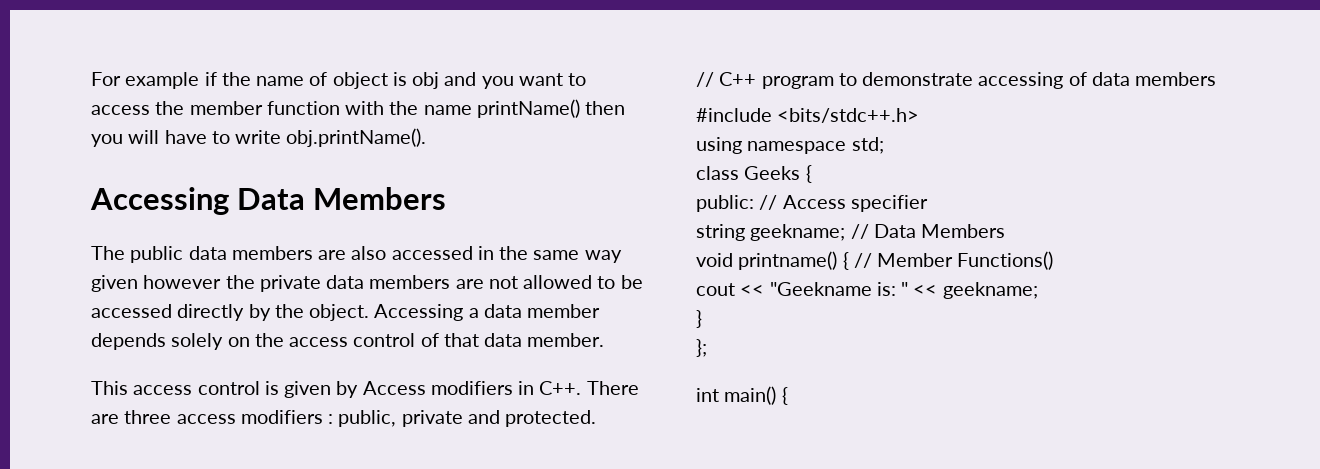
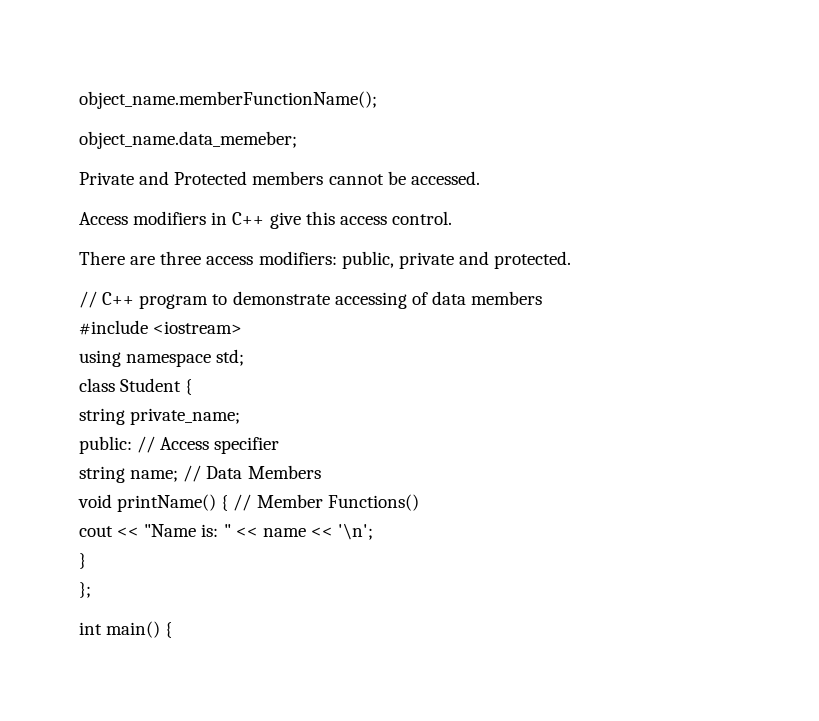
[91,72,587,89] [91,99,626,118] [91,128,427,147] [90,187,447,215] [91,246,622,263] [91,275,643,292] [91,304,601,321] [91,333,605,350] [91,381,582,398] For example if the name of object is obj and you want to access the member function with the name printName() then you will have to write obj.printName(). // Accessing Data Members // The public data members are also accessed in the same way given however the private data members are not allowed to be accessed directly by the object. Accessing a data member depends solely on the access control of that data member. // This access control is given by Access modifiers in C++. -> [79,91,377,109] [79,131,297,149] [79,171,480,185] [79,211,452,229] object_name.memberFunctionName(); // object_name.data_memeber; // Private and Protected members cannot be accessed. // Access modifiers in C++ give this access control. //
[240,410,334,424] modifiers : -> [258,251,337,265] modifiers:
[777,108,920,123] <bits/stdc++.h> -> [153,321,243,334] <iostream>
[744,165,812,183] Geeks { -> [120,378,193,395] [79,408,241,425] Student { // string private_name;
[750,224,846,241] geekname; -> [130,470,179,482] name;
[738,251,838,270] printname() -> [117,494,217,512] printName()
[769,282,872,296] "Geekname -> [144,524,197,537] "Name
[942,282,1038,299] geekname; -> [262,523,374,540] name << '\n';

